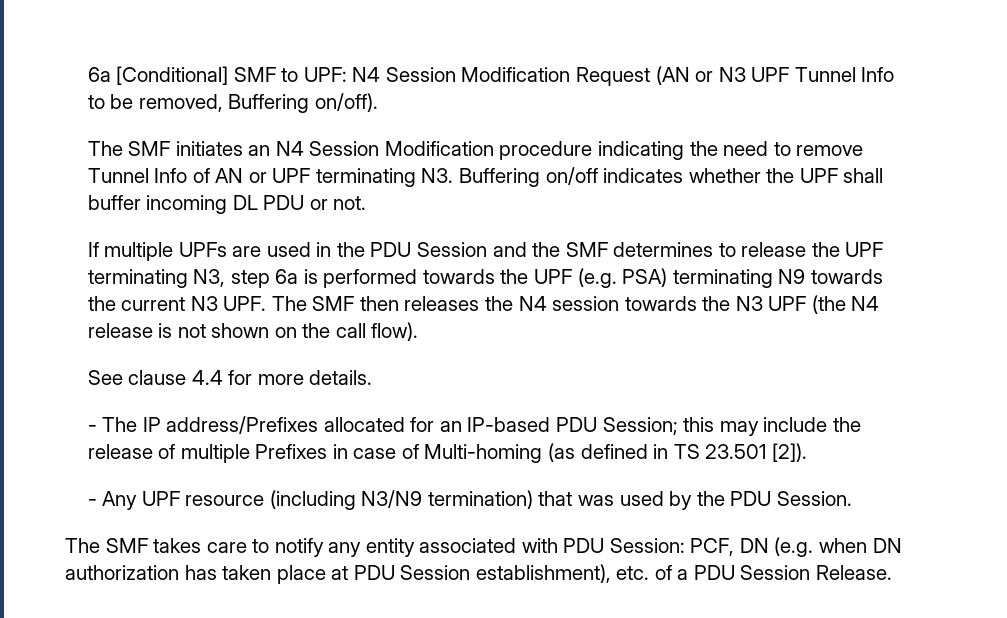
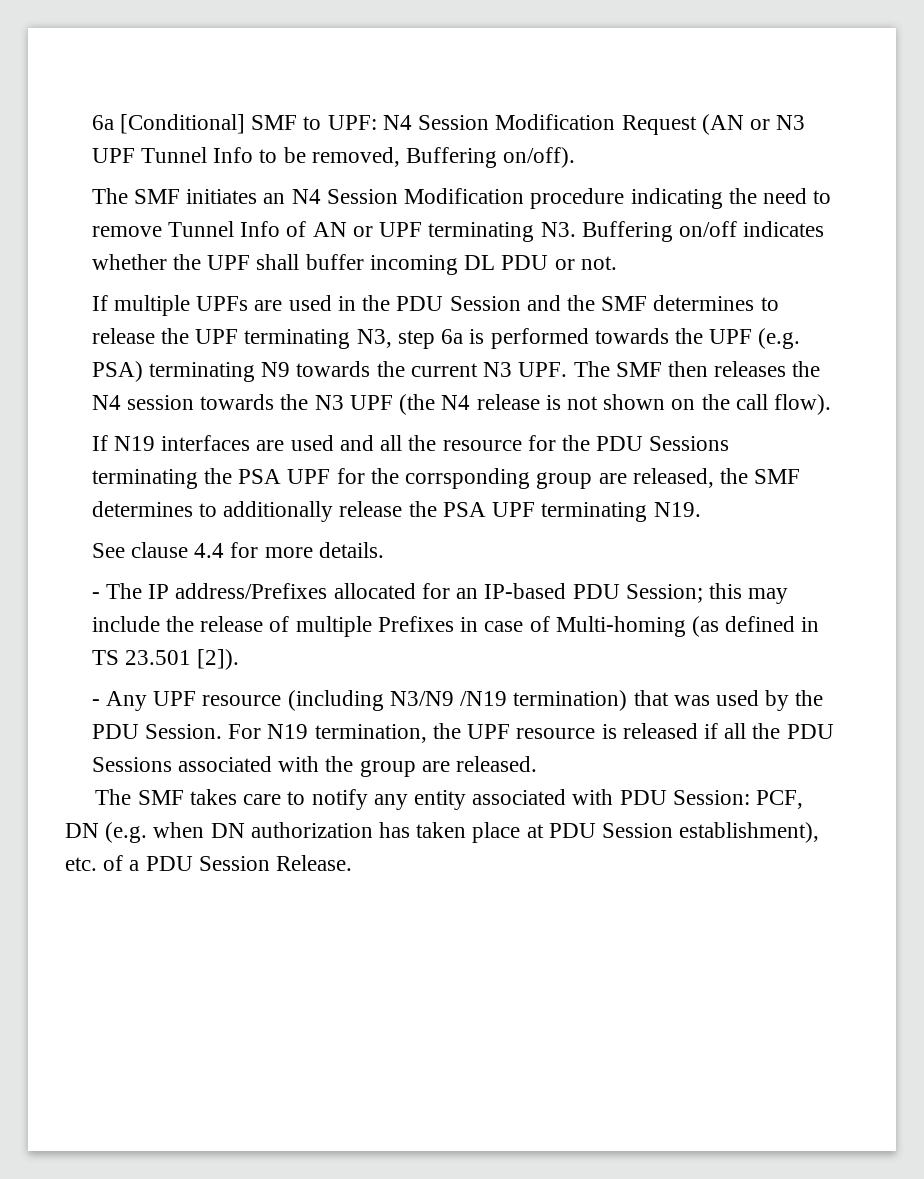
(419, 331) none -> [91,435,730,451] [91,468,801,489] [91,501,701,522] // If N19 interfaces are used and all the resource for the PDU Sessions terminating the PSA UPF for the corrsponding group are released, the SMF determines to additionally release the PSA UPF terminating N19.
(423, 499) none -> [460,691,508,706] /N19
(852, 498) none -> [228,723,834,743] [91,756,538,777] For N19 termination, the UPF resource is released if all the PDU Sessions associated with the group are released.

